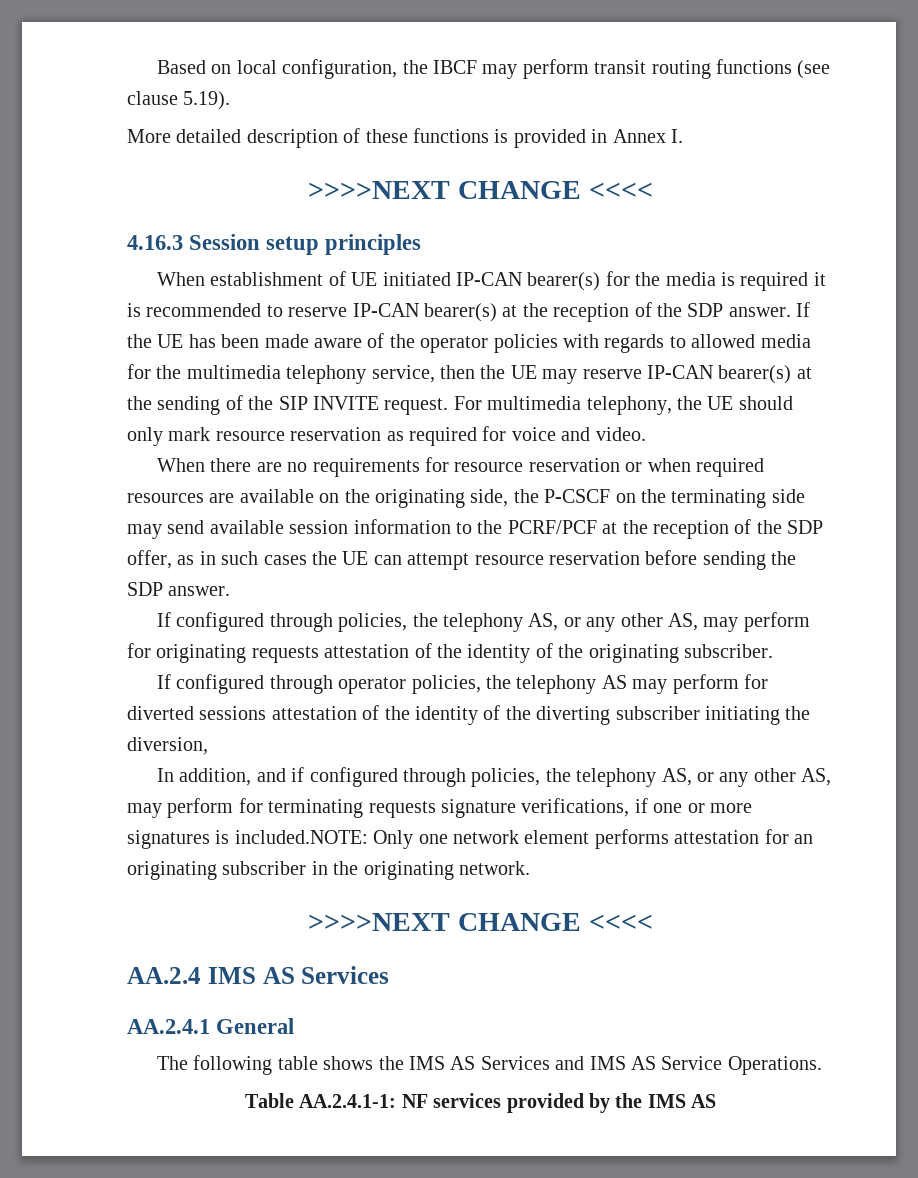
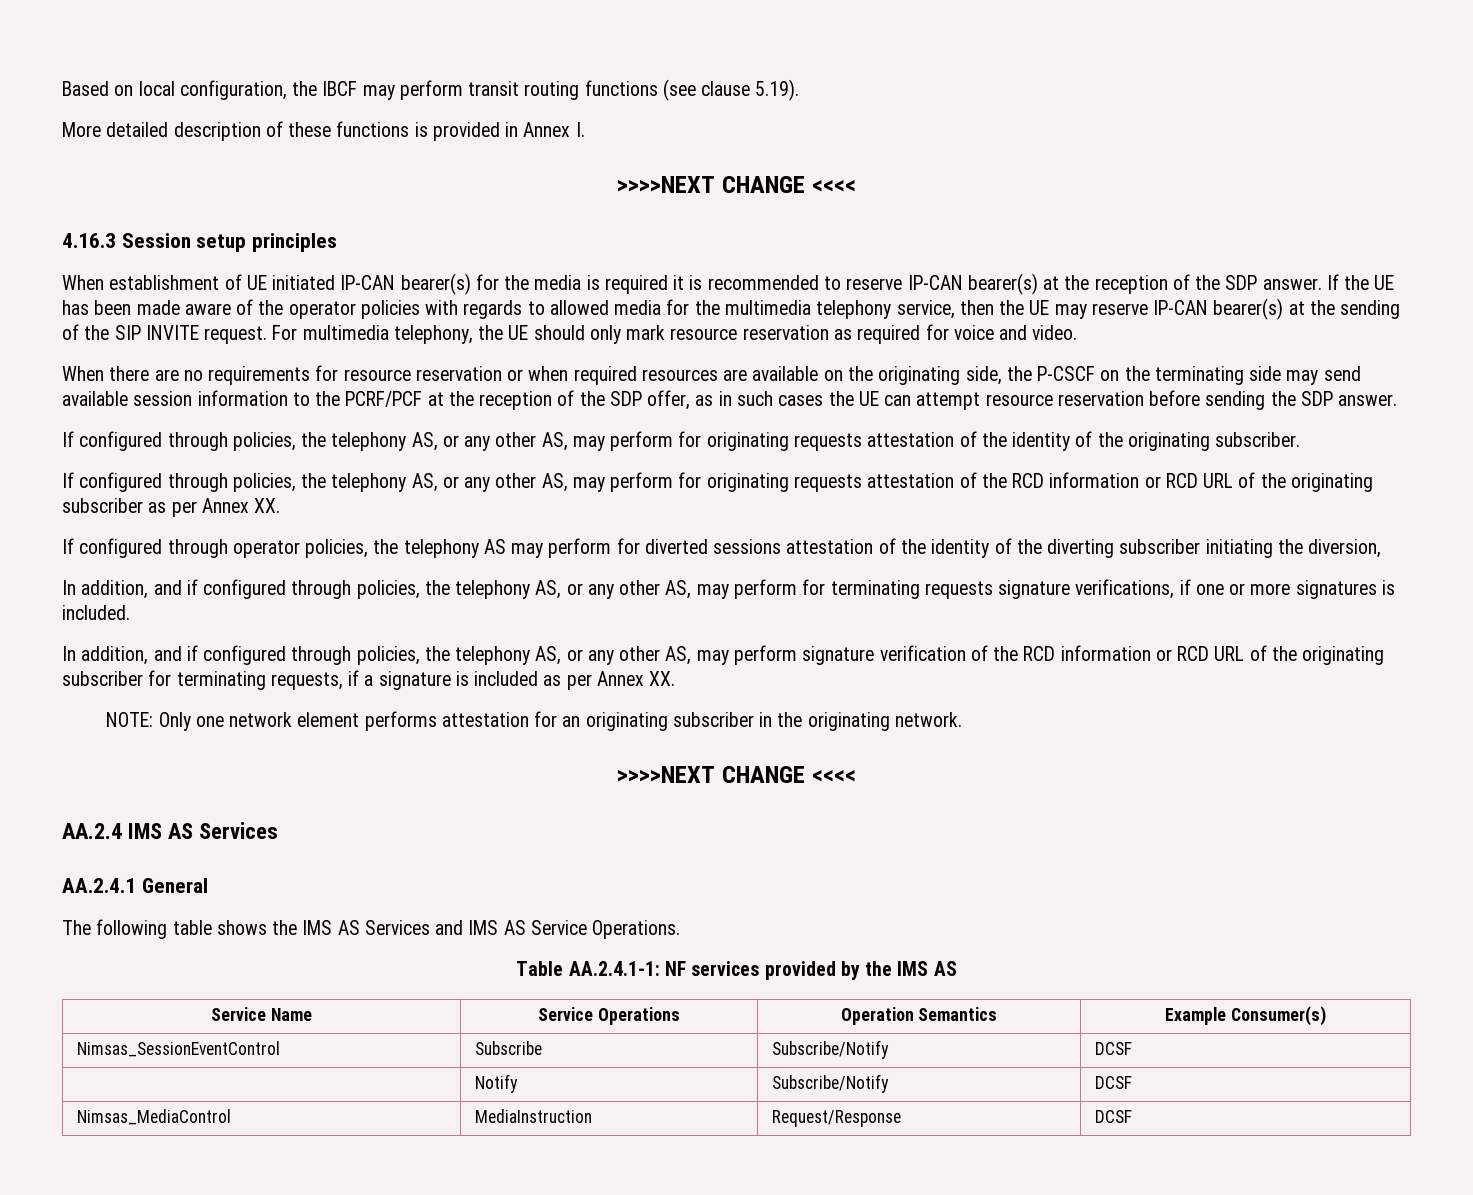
(773, 651) none -> [62,472,1373,492] [62,498,281,517] // If configured through policies, the telephony AS, or any other AS, may perform for originating requests attestation of the RCD information or RCD URL of the originating subscriber as per Annex XX.
[234,830,368,844] included.NOTE: -> [62,605,130,620] [62,645,1385,665] [62,670,676,690] [106,712,154,727] included. // In addition, and if configured through policies, the telephony AS, or any other AS, may perform signature verification of the RCD information or RCD URL of the originating subscriber for terminating requests, if a signature is included as per Annex XX. // NOTE:
(717, 1101) none -> [211,1007,312,1021] [538,1007,680,1025] [840,1007,998,1025] [1165,1006,1326,1026] [77,1041,281,1057] [475,1041,543,1055] [772,1040,890,1059] [1095,1042,1133,1055] [475,1074,519,1093] [772,1074,890,1093] [1095,1076,1133,1089] [77,1109,232,1125] [475,1109,593,1123] [772,1110,902,1127] [1095,1110,1133,1123] // Service Name | Service Operations | Operation Semantics | Example Consumer(s) // Nimsas_SessionEventControl | Subscribe | Subscribe/Notify | DCSF // | Notify | Subscribe/Notify | DCSF // Nimsas_MediaControl | MediaInstruction | Request/Response | DCSF

